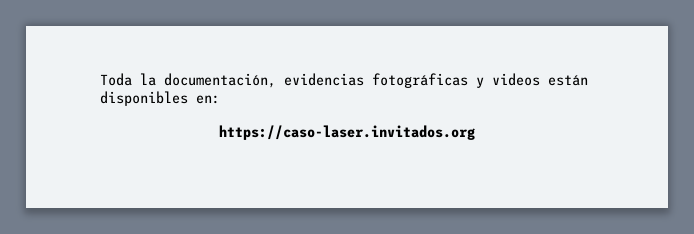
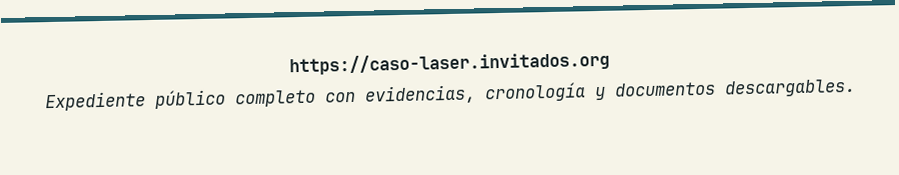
[100,73,588,88] [100,91,220,106] [219,125,475,140] Toda la documentación, evidencias fotográficas y videos están disponibles en: // https://caso-laser.invitados.org -> [288,50,610,76] [44,78,856,112] https://caso-laser.invitados.org // Expediente público completo con evidencias, cronología y documentos descargables.

